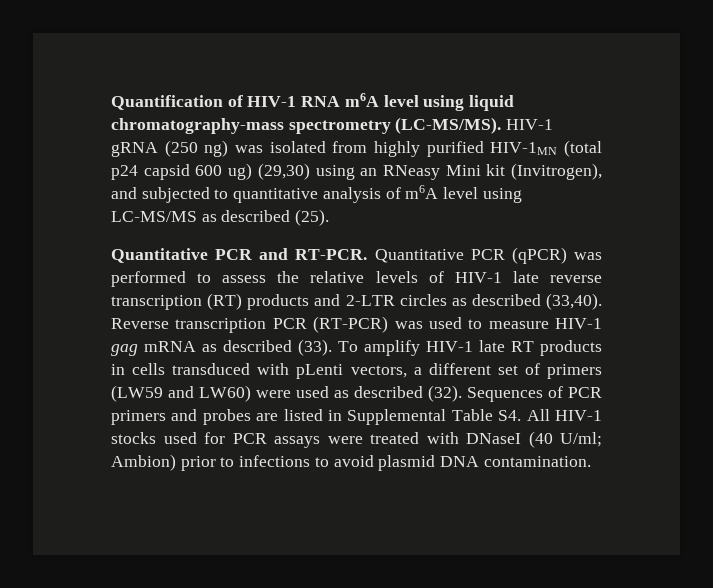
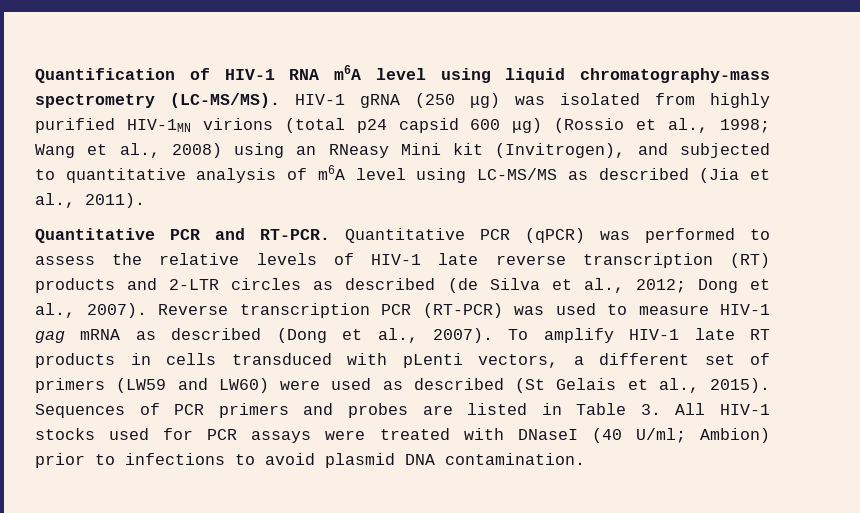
[204,140,229,157] ng) -> [470,93,500,108] μg)
(558, 148) none -> [202,118,273,130] virions
[228,163,310,180] ug) (29,30) -> [512,118,770,133] [35,143,222,158] μg) (Rossio et al., 1998; Wang et al., 2008)
[295,209,330,226] (25). -> [699,168,771,183] [35,193,145,208] (Jia et al., 2011).
[546,293,602,310] (33,40). -> [447,278,771,293] [35,303,147,318] (de Silva et al., 2012; Dong et al., 2007).
[298,339,332,356] (33). -> [276,328,493,343] (Dong et al., 2007).
[428,385,462,402] (32). -> [515,378,770,393] (St Gelais et al., 2015).
[347,409,522,425] Supplemental Table S4. -> [576,403,661,415] Table 3.

